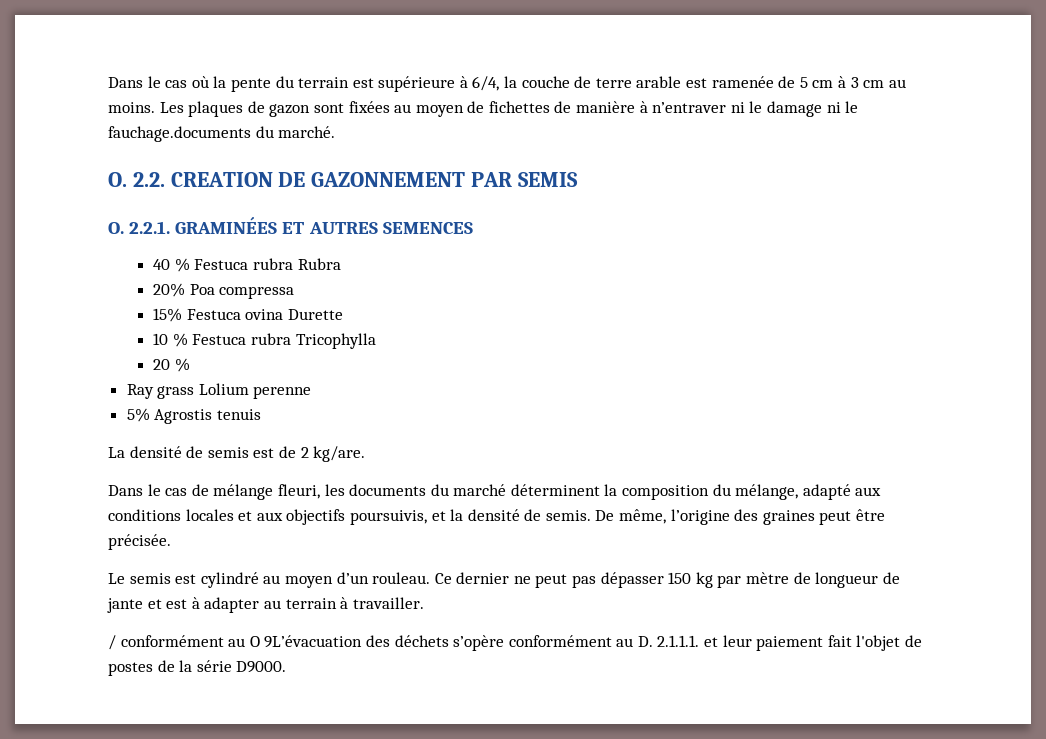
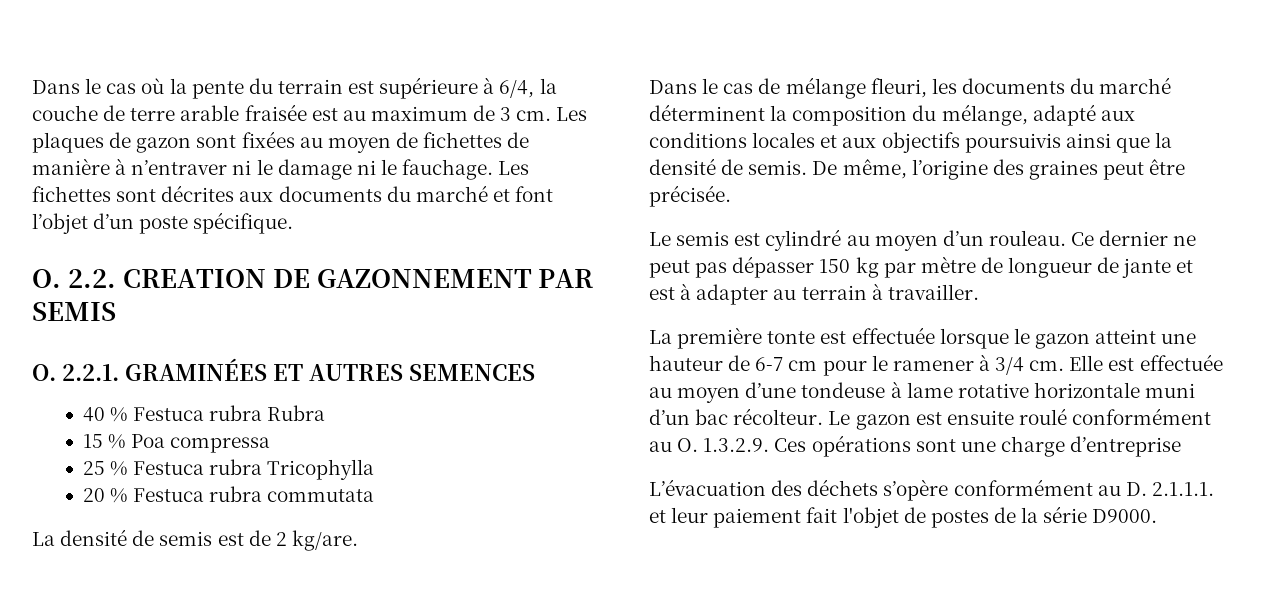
[686,76,906,88] [108,102,155,113] est ramenée de 5 cm à 3 cm au moins. -> [244,104,552,121] fraisée est au maximum de 3 cm.
[108,126,336,142] fauchage.documents du marché. -> [402,159,530,180] [32,185,554,202] [32,212,294,234] fauchage. Les fichettes sont décrites aux documents du marché et font l’objet d’un poste spécifique.
[153,283,186,297] 20% -> [82,434,127,449] 15 %
[153,308,343,322] [153,333,169,345] 15% Festuca ovina Durette // 10 -> [82,461,105,475] 25
[126,383,312,399] [126,408,261,424] // Ray grass Lolium perenne // 5% Agrostis tenuis -> [133,486,375,502] Festuca rubra commutata
[349,510,446,525] poursuivis, et -> [964,133,1150,153] poursuivis ainsi que
[108,635,363,650] / conformément au O 9L’évacuation -> [649,327,1197,349] [649,354,1223,376] [649,381,1196,403] [649,408,1212,430] [649,435,1182,457] [649,479,766,496] La première tonte est effectuée lorsque le gazon atteint une hauteur de 6-7 cm pour le ramener à 3/4 cm. Elle est effectuée au moyen d’une tondeuse à lame rotative horizontale muni d’un bac récolteur. Le gazon est ensuite roulé conformément au O. 1.3.2.9. Ces opérations sont une charge d’entreprise // L’évacuation

